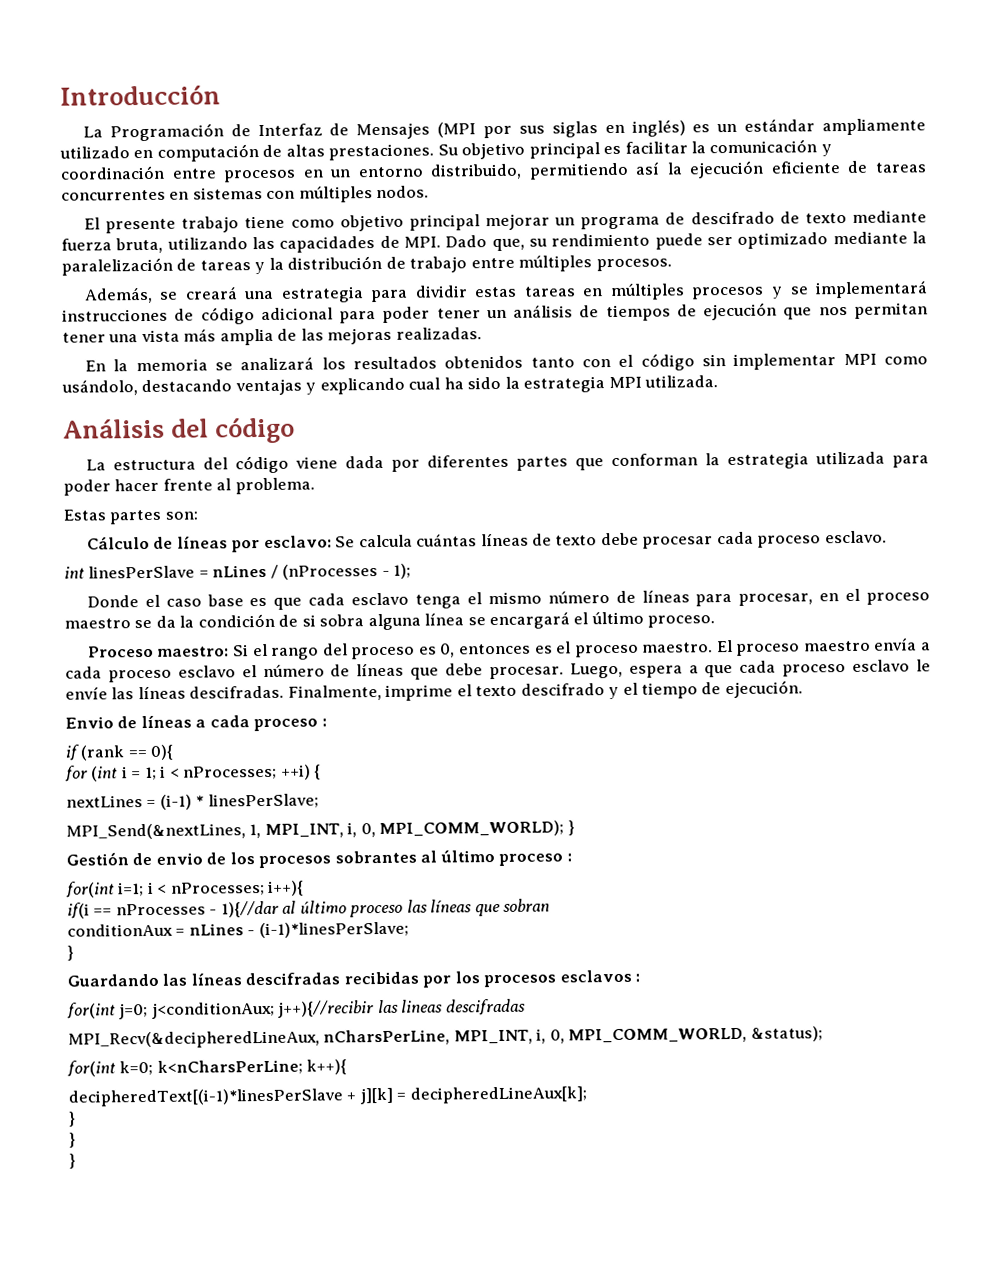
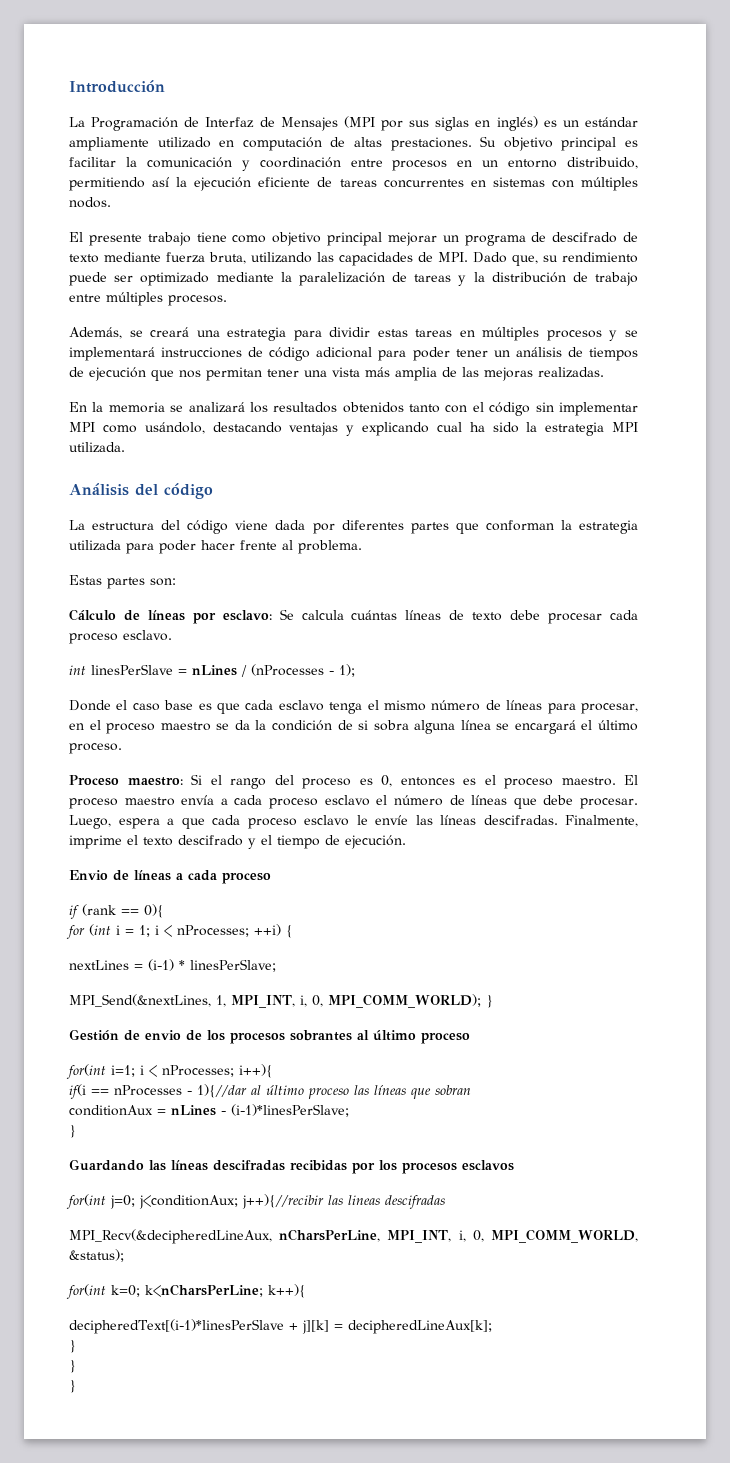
[321,718,327,727] : -> (271, 878) none
[566,853,572,862] : -> (470, 1038) none
[635,973,641,982] : -> (514, 1165) none

